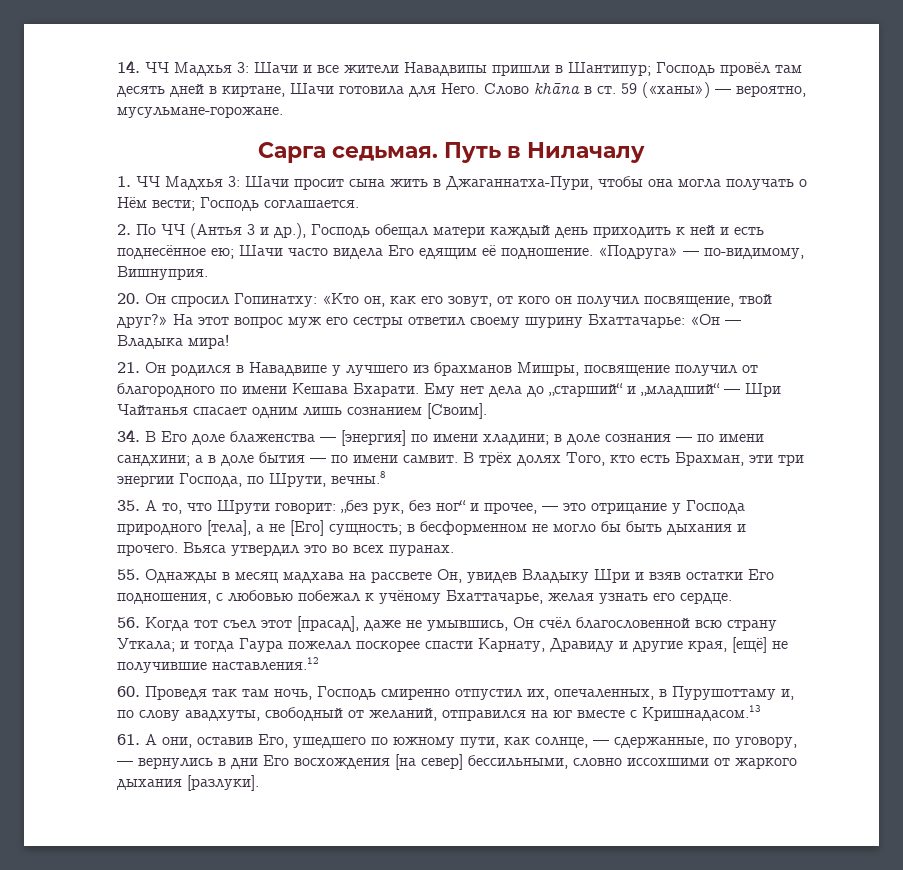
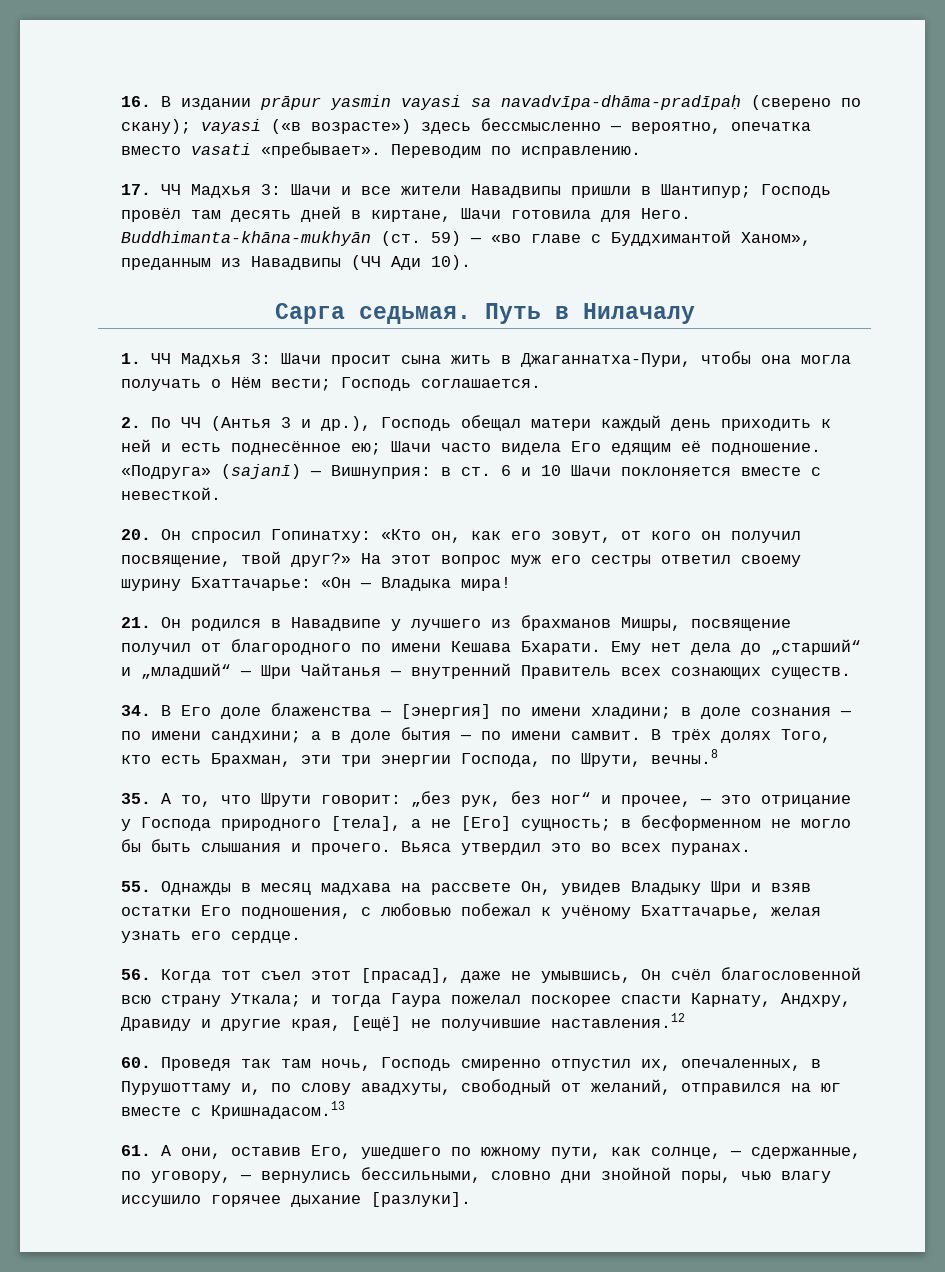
[116,60,140,73] 14. -> [121,95,862,110] [121,118,812,134] [121,142,642,158] [121,184,152,195] 16. В издании prāpur yasmin vayasi sa navadvīpa-dhāma-pradīpaḥ (сверено по скану); vayasi («в возрасте») здесь бессмысленно — вероятно, опечатка вместо vasati «пребывает». Переводим по исправлению. // 17.
[483,82,806,98] [116,106,283,118] Слово khāna в ст. 59 («ханы») — вероятно, мусульмане-горожане. -> [121,230,812,246] [121,255,472,270] Buddhimanta-khāna-mukhyān (ст. 59) — «во главе с Буддхимантой Ханом», преданным из Навадвипы (ЧЧ Ади 10).
[682,248,804,259] [116,266,208,280] — по-видимому, Вишнуприя. -> [221,464,822,479] [121,487,222,500] (sajanī) — Вишнуприя: в ст. 6 и 10 Шачи поклоняется вместе с невесткой.
[192,403,487,419] спасает одним лишь сознанием [Своим]. -> [390,663,852,679] — внутренний Правитель всех сознающих существ.
[666,524,732,535] дыхания -> [201,843,282,852] слышания
(545, 645) none -> [781,993,852,1007] Андхру,
[217,754,797,770] [116,779,182,790] в дни Его восхождения [на север] бессильными, словно иссохшими от жаркого дыхания -> [361,1167,832,1183] [121,1195,362,1207] бессильными, словно дни знойной поры, чью влагу иссушило горячее дыхание

